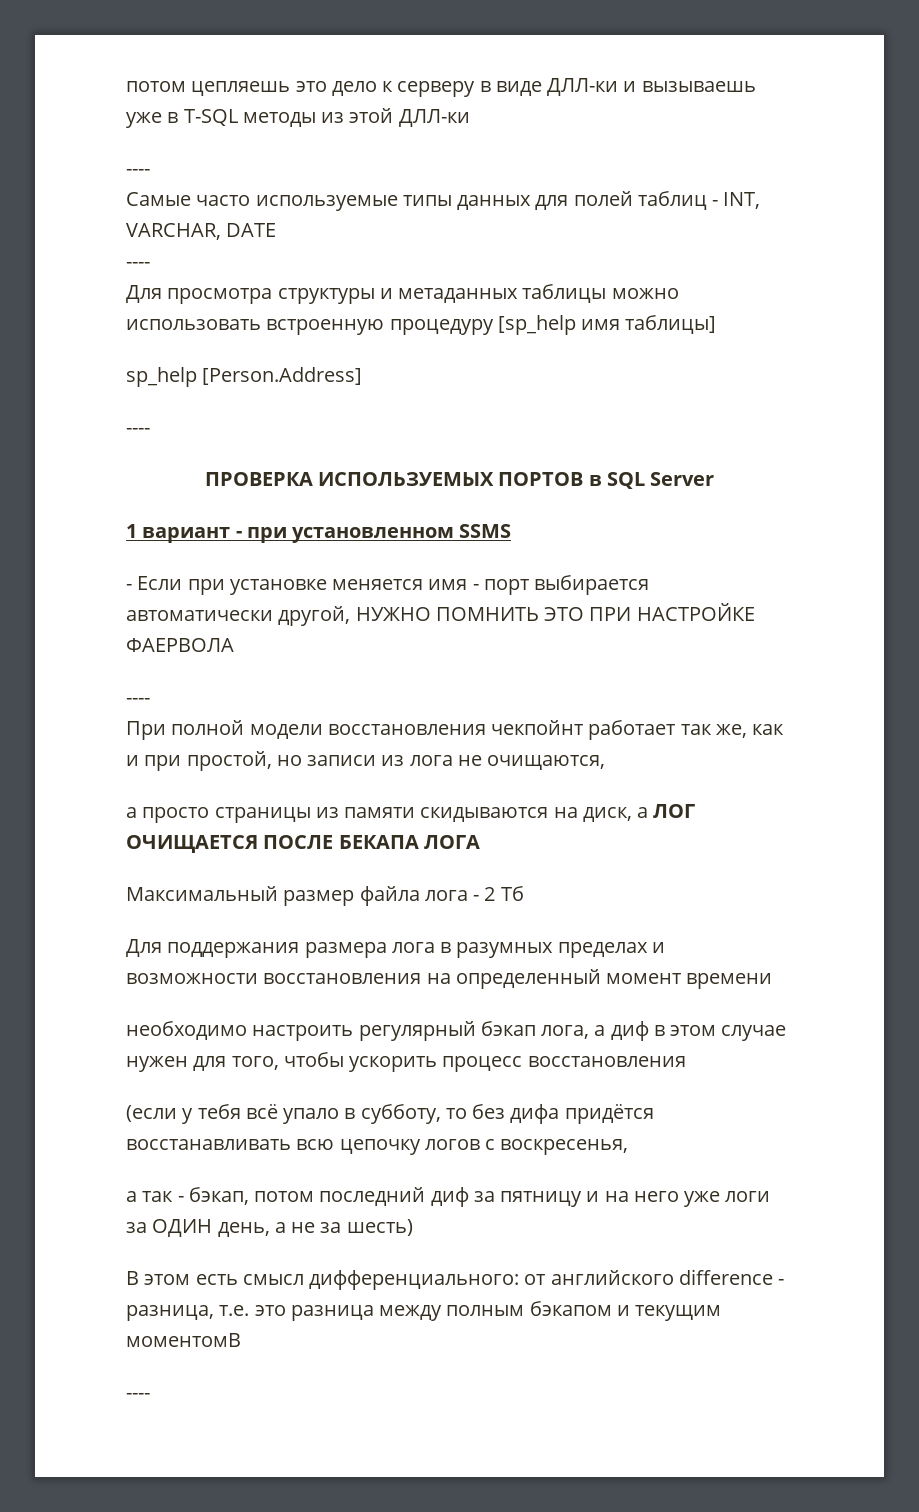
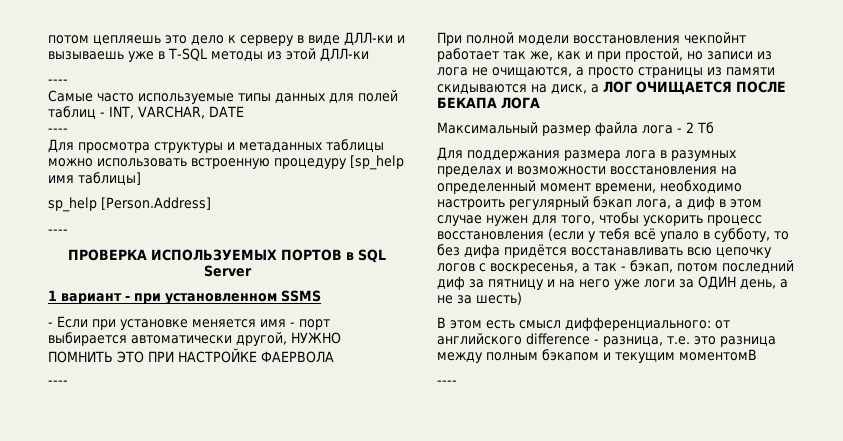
(606, 762) // -> (572, 72) none
[686,973,773,989] времени // -> [595,183,656,194] времени,
(686, 1061) // -> (544, 235) none
(629, 1147) // -> (578, 268) none

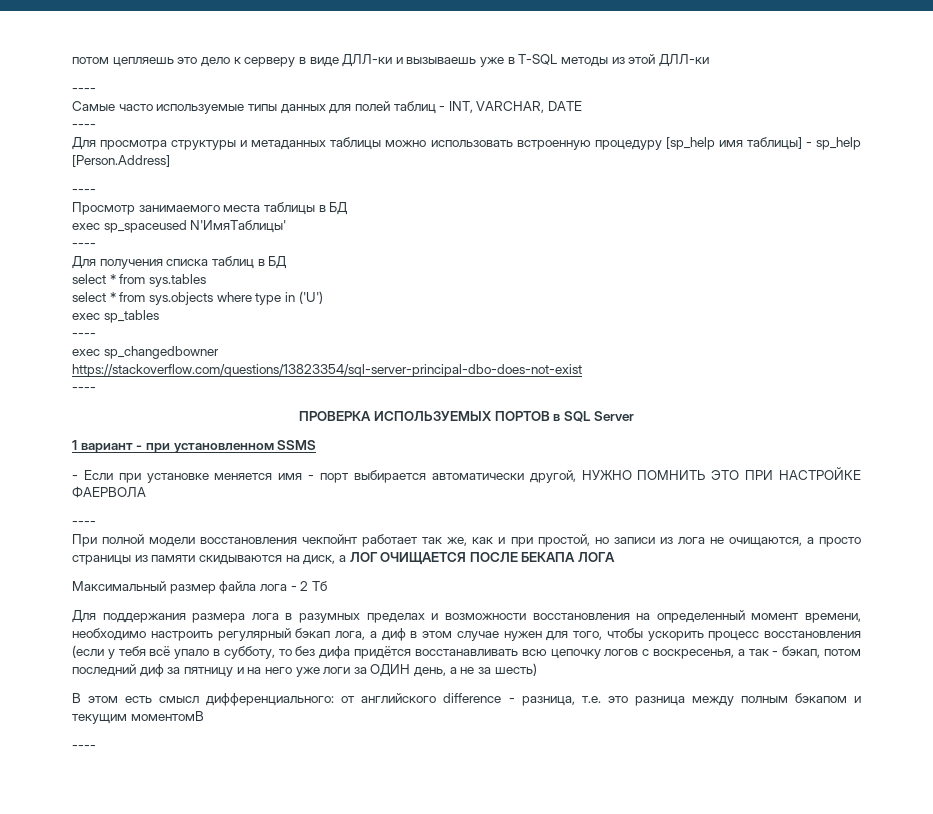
(141, 178) // -> [805,142,812,147] -
(68, 231) none -> [72,202,348,215] [72,220,287,233] [72,243,96,248] [72,256,287,269] [72,274,206,287] [72,291,323,305] [72,310,159,323] [72,333,96,338] [72,346,219,359] [72,364,582,377] [72,387,96,392] // Просмотр занимаемого места таблицы в БД // exec sp_spaceused N'ИмяТаблицы' // ---- // Для получения списка таблиц в БД // select * from sys.tables // select * from sys.objects where type in ('U') // exec sp_tables // ---- // exec sp_changedbowner // https://stackoverflow.com/questions/13823354/sql-server-principal-dbo-does-not-exist // ----

